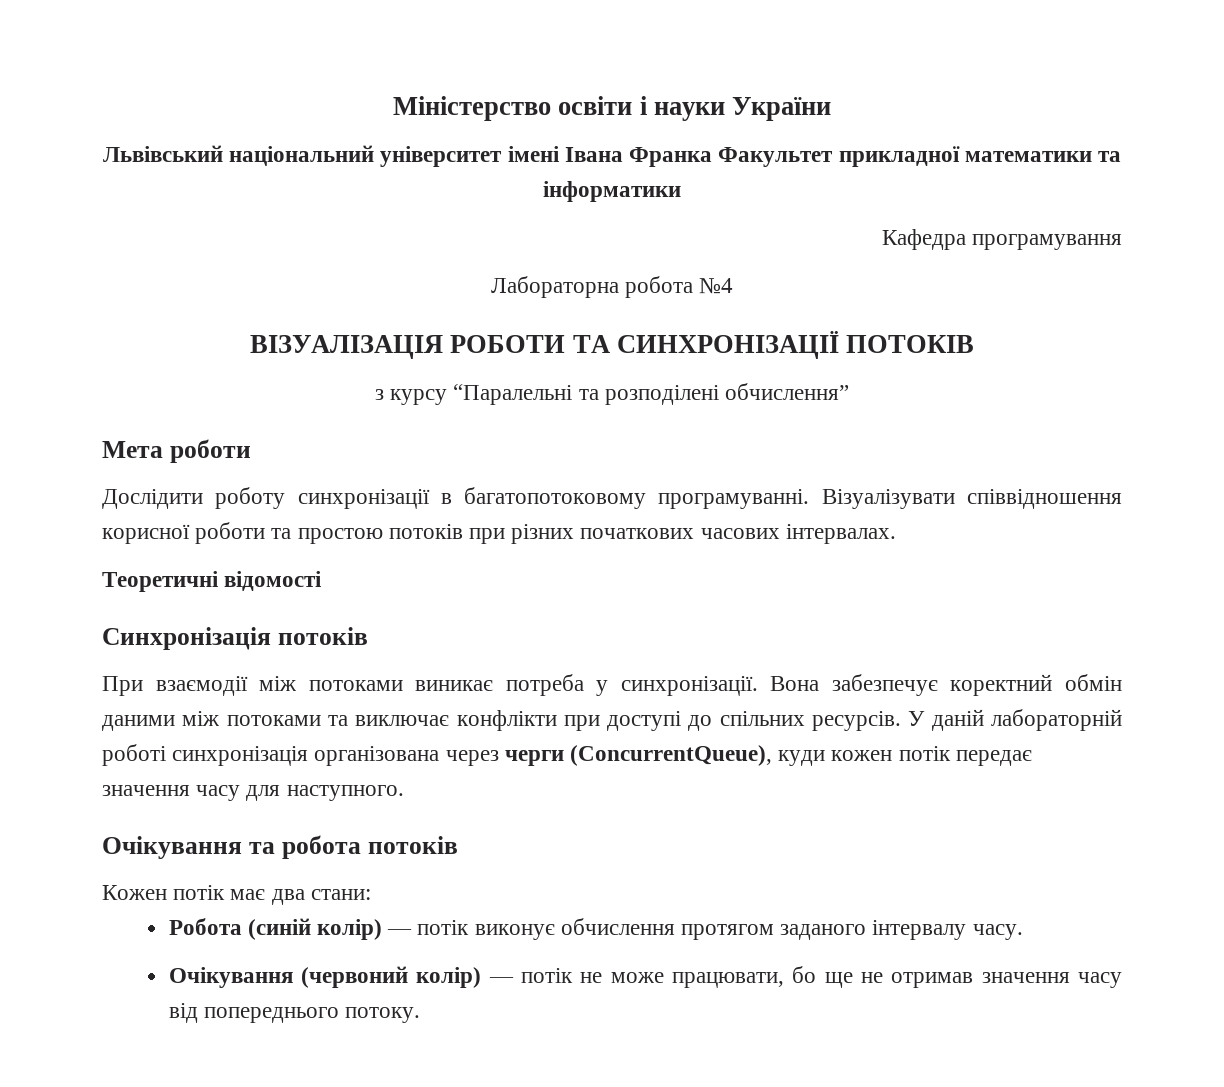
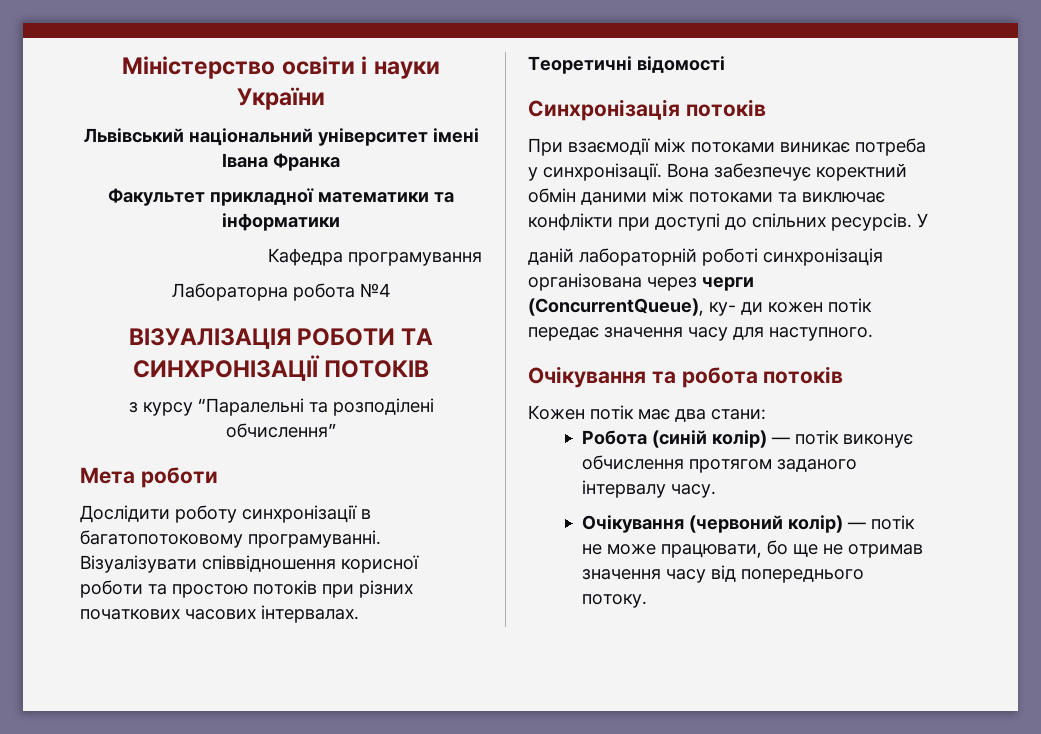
(713, 157) none -> (340, 162) //
(926, 718) none -> (928, 220) //
[778,750,826,766] куди -> [709,302,763,316] ку- ди

